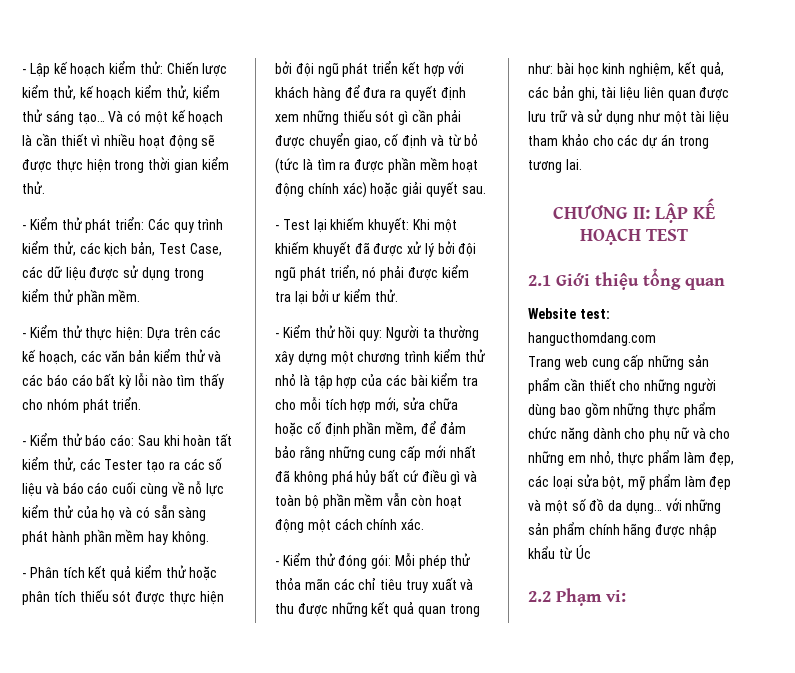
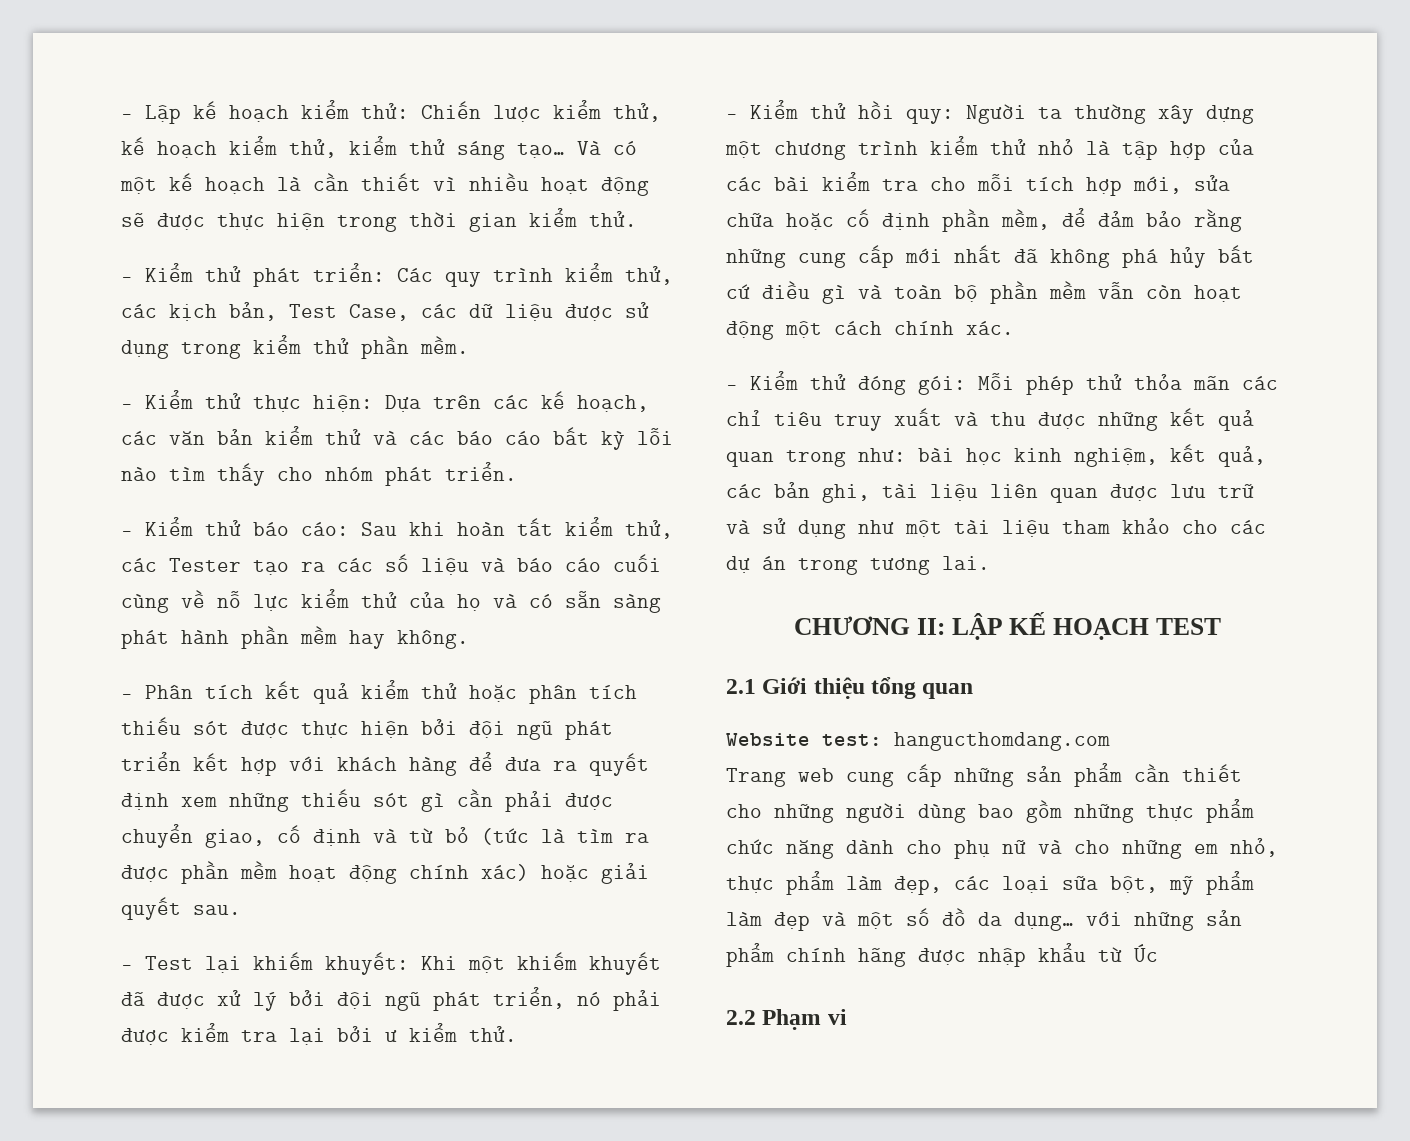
[576,474,599,487] sửa -> [1062,876,1098,890] sữa
[606,590,626,602] vi: -> [827,1009,847,1025] vi

